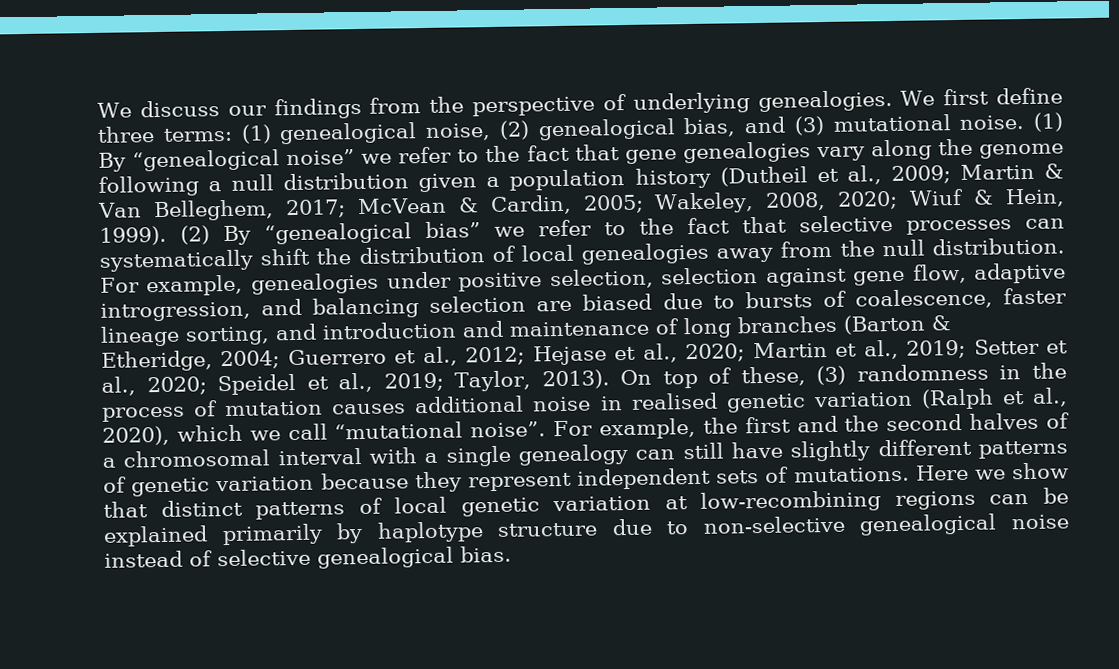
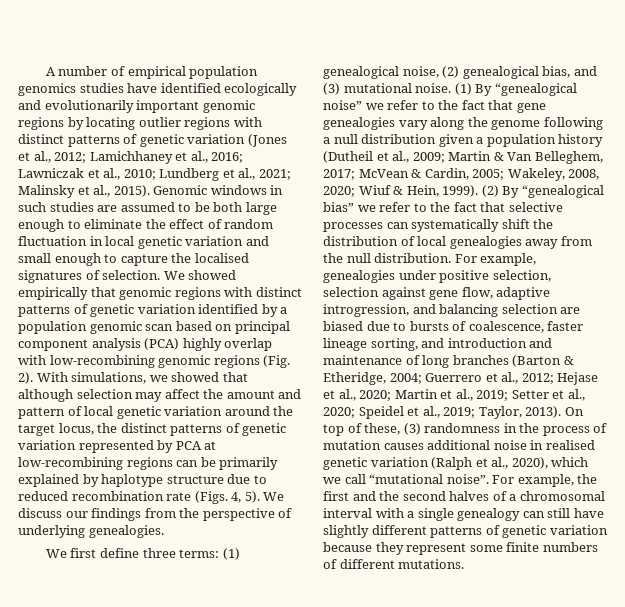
(97, 110) none -> [45,66,259,79] [18,83,298,96] [18,100,255,113] [18,117,262,130] [18,134,287,147] [18,151,244,164] [18,168,291,181] [18,185,284,198] [18,202,277,215] [18,219,274,232] [18,236,269,249] [18,253,249,266] [18,270,237,283] [18,287,302,300] [18,304,288,317] [18,321,290,334] [18,338,273,351] [18,355,291,368] [18,372,248,384] [18,389,302,402] [18,406,294,419] [18,423,287,436] [18,440,217,453] [18,457,279,470] [18,474,267,487] [18,491,260,504] A number of empirical population genomics studies have identified ecologically and evolutionarily important genomic regions by locating outlier regions with distinct patterns of genetic variation (Jones et al., 2012; Lamichhaney et al., 2016; Lawniczak et al., 2010; Lundberg et al., 2021; Malinsky et al., 2015). Genomic windows in such studies are assumed to be both large enough to eliminate the effect of random fluctuation in local genetic variation and small enough to capture the localised signatures of selection. We showed empirically that genomic regions with distinct patterns of genetic variation identified by a population genomic scan based on principal component analysis (PCA) highly overlap with low-recombining genomic regions (Fig. 2). With simulations, we showed that although selection may affect the amount and pattern of local genetic variation around the target locus, the distinct patterns of genetic variation represented by PCA at low-recombining regions can be primarily explained by haplotype structure due to reduced recombination rate (Figs. 4, 5).
(893, 101) none -> (164, 531) //
[577,462,1069,490] [103,487,1069,520] [103,513,1069,547] [104,545,512,569] independent sets of mutations. Here we show that distinct patterns of local genetic variation at low-recombining regions can be explained primarily by haplotype structure due to non-selective genealogical noise instead of selective genealogical bias. -> [469,542,598,552] [323,559,465,569] some finite numbers of different mutations.

